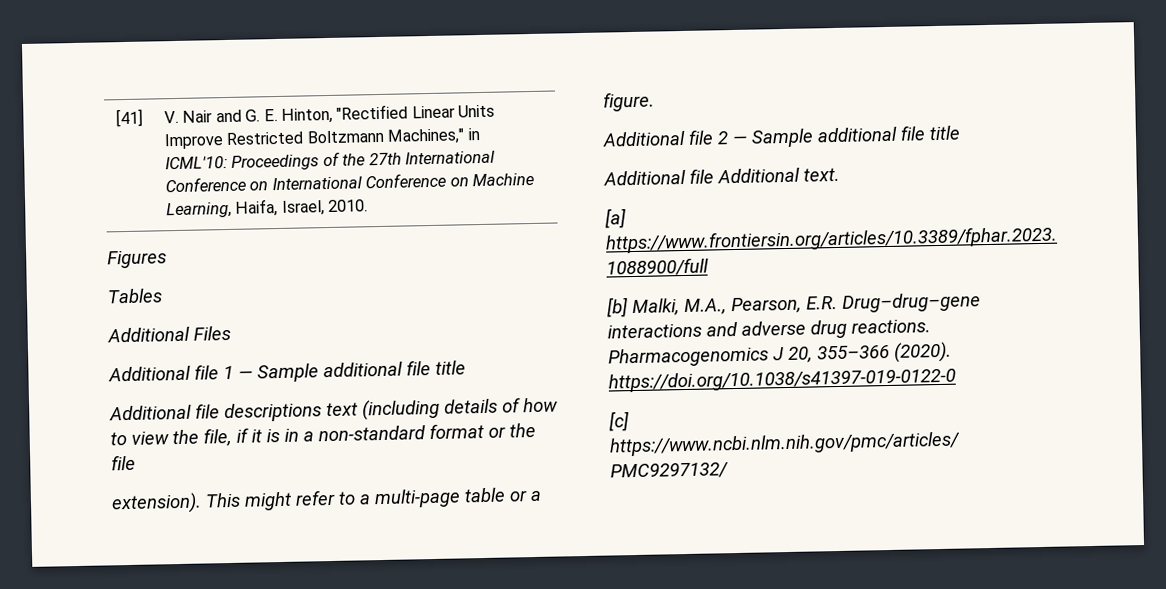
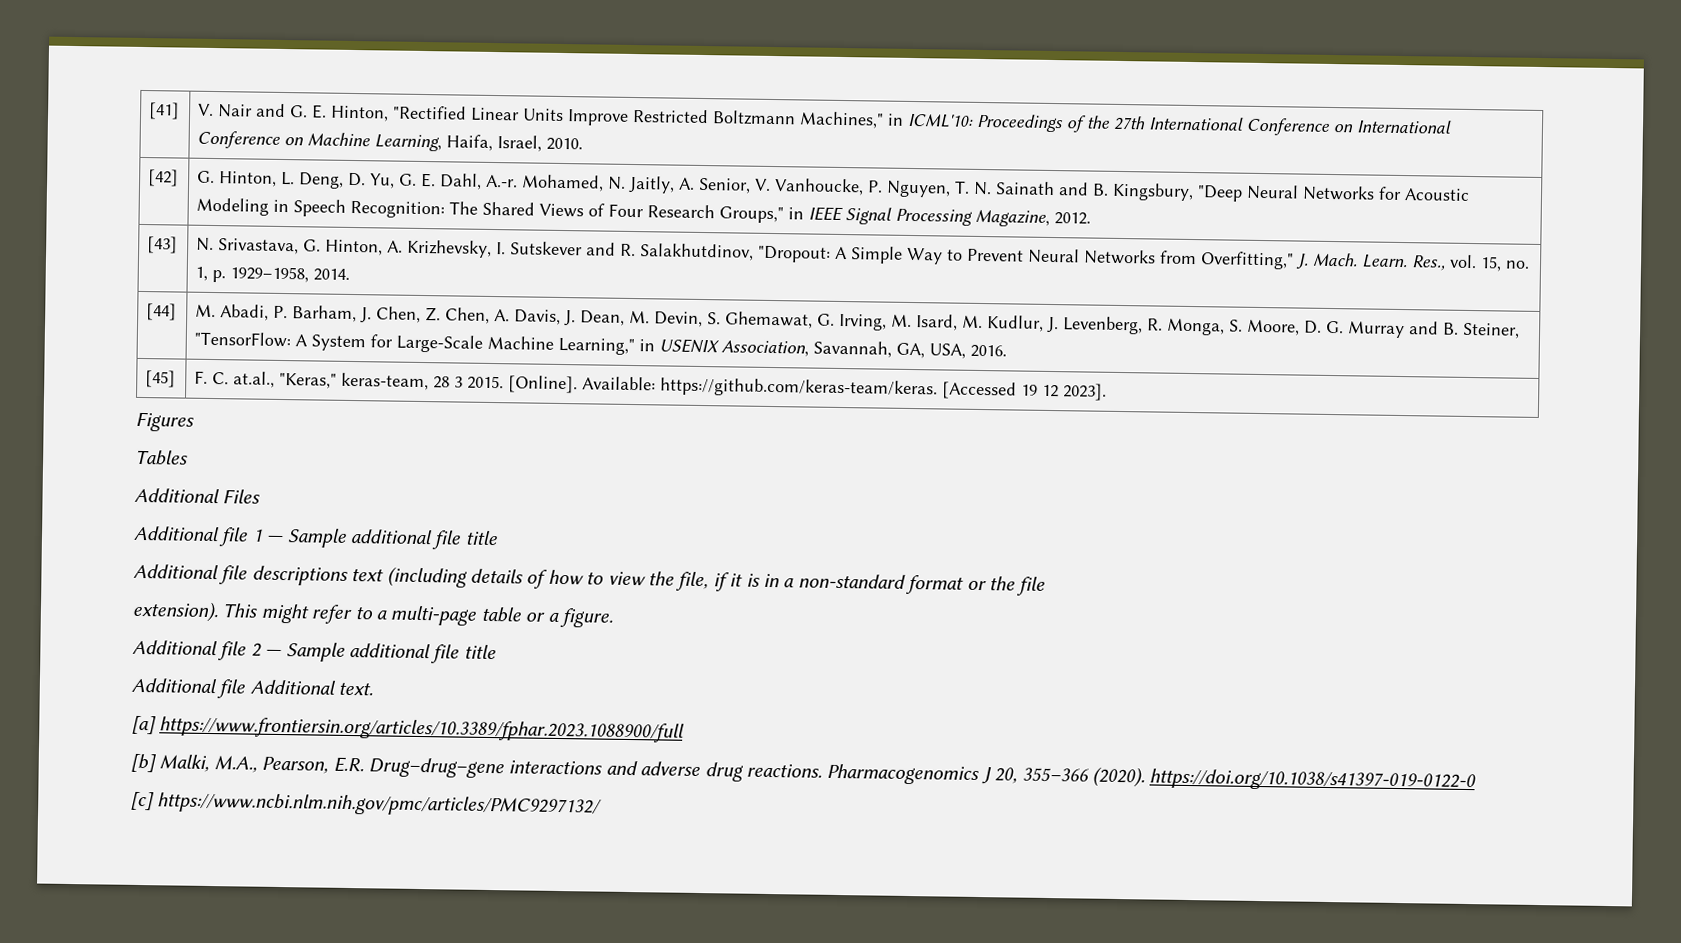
(369, 206) none -> [148,169,180,187] [197,170,1471,202] [196,197,1092,227] [147,236,179,254] [196,237,1531,272] [195,266,351,283] [146,303,178,321] [195,304,1521,339] [194,331,1008,359] [145,370,177,388] [194,370,1108,401] // [42] | G. Hinton, L. Deng, D. Yu, G. E. Dahl, A.-r. Mohamed, N. Jaitly, A. Senior, V. Vanhoucke, P. Nguyen, T. N. Sainath and B. Kingsbury, "Deep Neural Networks for Acoustic Modeling in Speech Recognition: The Shared Views of Four Research Groups," in IEEE Signal Processing Magazine, 2012. // [43] | N. Srivastava, G. Hinton, A. Krizhevsky, I. Sutskever and R. Salakhutdinov, "Dropout: A Simple Way to Prevent Neural Networks from Overfitting," J. Mach. Learn. Res., vol. 15, no. 1, p. 1929–1958, 2014. // [44] | M. Abadi, P. Barham, J. Chen, Z. Chen, A. Davis, J. Dean, M. Devin, S. Ghemawat, G. Irving, M. Isard, M. Kudlur, J. Levenberg, R. Monga, S. Moore, D. G. Murray and B. Steiner, "TensorFlow: A System for Large-Scale Machine Learning," in USENIX Association, Savannah, GA, USA, 2016. // [45] | F. C. at.al., "Keras," keras-team, 28 3 2015. [Online]. Available: https://github.com/keras-team/keras. [Accessed 19 12 2023].

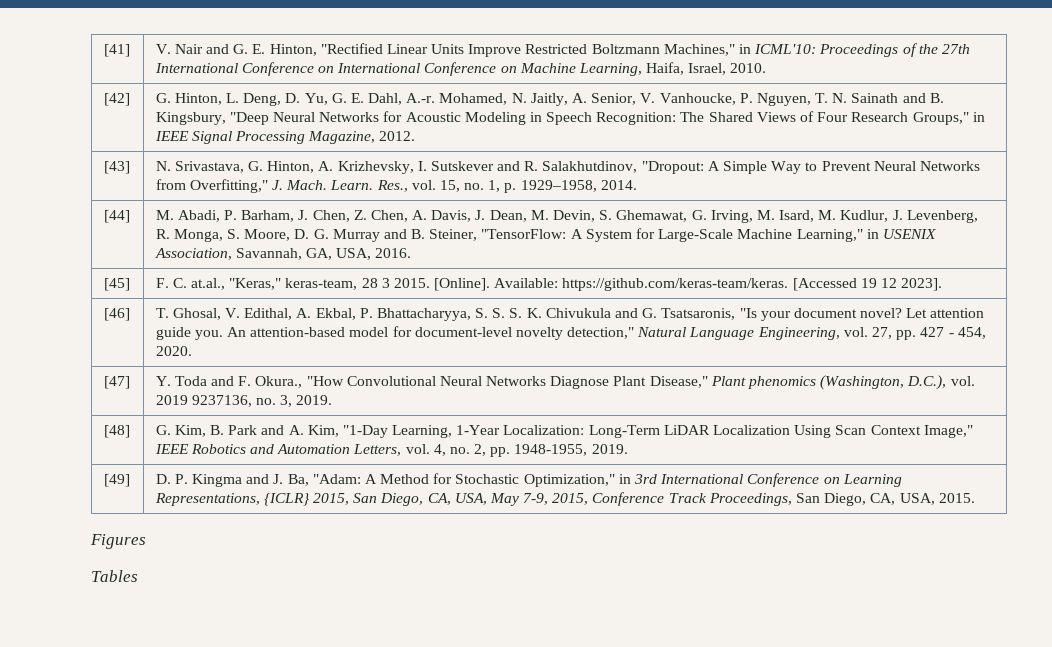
[135,411,194,432] [135,449,188,466] [134,487,261,504] [133,525,498,550] [133,563,1046,596] [132,600,614,628] [132,639,496,664] [131,677,374,699] [131,715,686,743] [130,753,1477,793] [130,791,603,818] // Figures // Tables // Additional Files // Additional file 1 — Sample additional file title // Additional file descriptions text (including details of how to view the file, if it is in a non-standard format or the file // extension). This might refer to a multi-page table or a figure. // Additional file 2 — Sample additional file title // Additional file Additional text. // [a] https://www.frontiersin.org/articles/10.3389/fphar.2023.1088900/full // [b] Malki, M.A., Pearson, E.R. Drug–drug–gene interactions and adverse drug reactions. Pharmacogenomics J 20, 355–366 (2020). https://doi.org/10.1038/s41397-019-0122-0 // [c] https://www.ncbi.nlm.nih.gov/pmc/articles/PMC9297132/ -> [103,308,130,321] [155,308,985,321] [155,326,986,340] [155,346,192,356] [103,376,130,389] [155,375,975,390] [155,395,333,407] [103,425,130,438] [155,425,973,438] [154,444,628,457] [103,474,130,487] [155,473,902,487] [154,492,975,506] [90,534,146,549] [91,570,138,582] // [46] | T. Ghosal, V. Edithal, A. Ekbal, P. Bhattacharyya, S. S. S. K. Chivukula and G. Tsatsaronis, "Is your document novel? Let attention guide you. An attention-based model for document-level novelty detection," Natural Language Engineering, vol. 27, pp. 427 - 454, 2020. // [47] | Y. Toda and F. Okura., "How Convolutional Neural Networks Diagnose Plant Disease," Plant phenomics (Washington, D.C.), vol. 2019 9237136, no. 3, 2019. // [48] | G. Kim, B. Park and A. Kim, "1-Day Learning, 1-Year Localization: Long-Term LiDAR Localization Using Scan Context Image," IEEE Robotics and Automation Letters, vol. 4, no. 2, pp. 1948-1955, 2019. // [49] | D. P. Kingma and J. Ba, "Adam: A Method for Stochastic Optimization," in 3rd International Conference on Learning Representations, {ICLR} 2015, San Diego, CA, USA, May 7-9, 2015, Conference Track Proceedings, San Diego, CA, USA, 2015. // Figures // Tables

